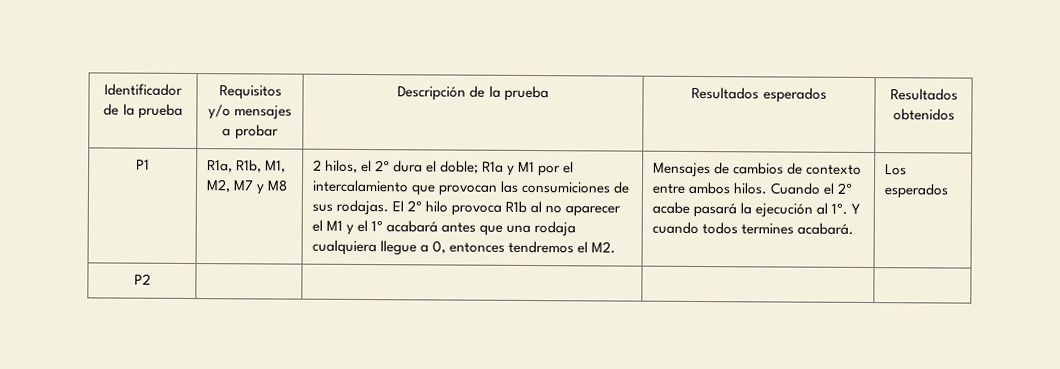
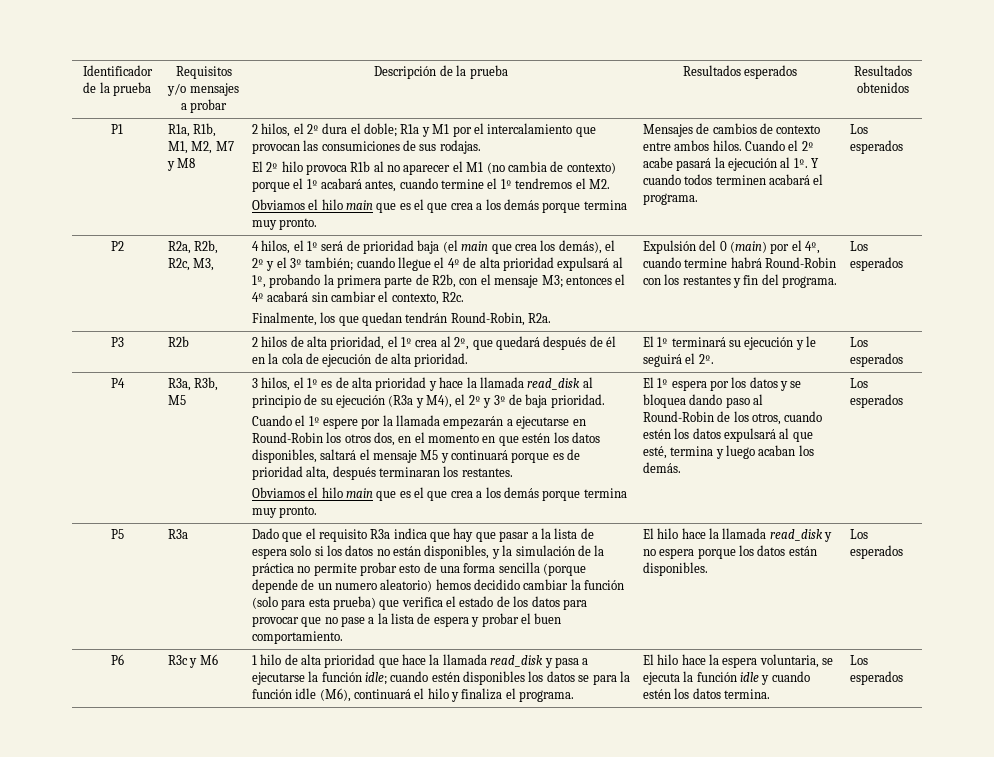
(389, 207) none -> (481, 147) //
[345,219,577,237] [311,239,617,256] y el 1º acabará antes que una rodaja cualquiera llegue a 0, entonces tendremos el M2. -> [486,161,616,174] [251,178,610,192] [251,199,627,213] [251,218,318,230] (no cambia de contexto) porque el 1º acabará antes, cuando termine el 1º tendremos el M2. // Obviamos el hilo main que es el que crea a los demás porque termina muy pronto.
[740,222,854,235] termines acabará. -> [715,174,824,185] [642,193,698,205] terminen acabará el programa.
(151, 279) | | | -> [167,240,219,254] [167,258,215,271] [251,240,616,254] [251,257,623,271] [251,274,626,288] [251,291,465,305] [251,312,552,326] [642,240,821,254] [642,257,836,268] [642,274,838,288] [849,241,868,251] [849,257,903,271] [110,337,124,347] [167,336,189,347] [251,336,617,350] [251,353,469,367] [642,336,817,350] [642,353,714,367] [849,337,868,347] [849,353,903,367] [110,378,125,388] [167,377,219,391] [167,395,186,405] [251,377,593,391] [251,394,605,408] [251,415,586,429] [251,432,600,446] [251,449,581,463] [251,466,513,480] [251,487,627,501] [251,506,318,518] [642,377,802,391] [642,394,763,408] [642,411,823,425] [642,428,813,442] [642,445,814,459] [642,462,681,473] [849,378,868,388] [849,394,903,408] [110,529,124,539] [167,529,188,539] [251,528,594,542] [251,545,605,559] [251,562,587,576] [251,579,625,593] [251,596,587,610] [251,613,562,627] [251,631,343,644] [642,528,833,542] [642,545,817,559] [642,562,708,576] [849,529,868,539] [849,545,903,559] [110,654,124,665] [167,654,218,668] [251,654,589,668] [251,671,630,685] [251,688,575,702] [642,654,834,668] [642,671,810,685] [642,688,770,699] [849,655,868,665] [849,671,903,685] R2a, R2b, R2c, M3, | 4 hilos, el 1º será de prioridad baja (el main que crea los demás), el 2º y el 3º también; cuando llegue el 4º de alta prioridad expulsará al 1º, probando la primera parte de R2b, con el mensaje M3; entonces el 4º acabará sin cambiar el contexto, R2c. // Finalmente, los que quedan tendrán Round-Robin, R2a. | Expulsión del 0 (main) por el 4º, cuando termine habrá Round-Robin con los restantes y fin del programa. | Los esperados // P3 | R2b | 2 hilos de alta prioridad, el 1º crea al 2º, que quedará después de él en la cola de ejecución de alta prioridad. | El 1º terminará su ejecución y le seguirá el 2º. | Los esperados // P4 | R3a, R3b, M5 | 3 hilos, el 1º es de alta prioridad y hace la llamada read_disk al principio de su ejecución (R3a y M4), el 2º y 3º de baja prioridad. // Cuando el 1º espere por la llamada empezarán a ejecutarse en Round-Robin los otros dos, en el momento en que estén los datos disponibles, saltará el mensaje M5 y continuará porque es de prioridad alta, después terminaran los restantes. // Obviamos el hilo main que es el que crea a los demás porque termina muy pronto. | El 1º espera por los datos y se bloquea dando paso al Round-Robin de los otros, cuando estén los datos expulsará al que esté, termina y luego acaban los demás. | Los esperados // P5 | R3a | Dado que el requisito R3a indica que hay que pasar a la lista de espera solo si los datos no están disponibles, y la simulación de la práctica no permite probar esto de una forma sencilla (porque depende de un numero aleatorio) hemos decidido cambiar la función (solo para esta prueba) que verifica el estado de los datos para provocar que no pase a la lista de espera y probar el buen comportamiento. | El hilo hace la llamada read_disk y no espera porque los datos están disponibles. | Los esperados // P6 | R3c y M6 | 1 hilo de alta prioridad que hace la llamada read_disk y pasa a ejecutarse la función idle; cuando estén disponibles los datos se para la función idle (M6), continuará el hilo y finaliza el programa. | El hilo hace la espera voluntaria, se ejecuta la función idle y cuando estén los datos termina. | Los esperados

